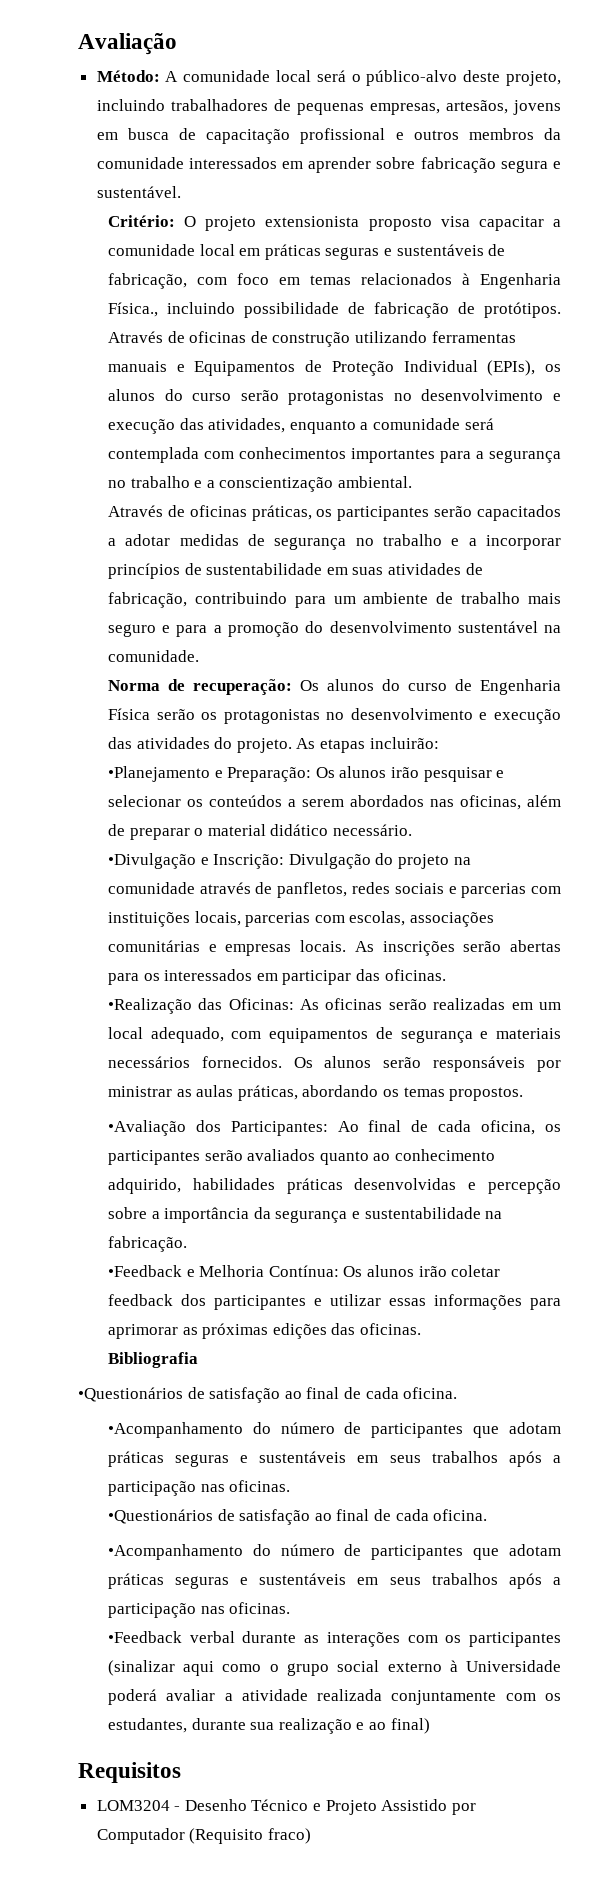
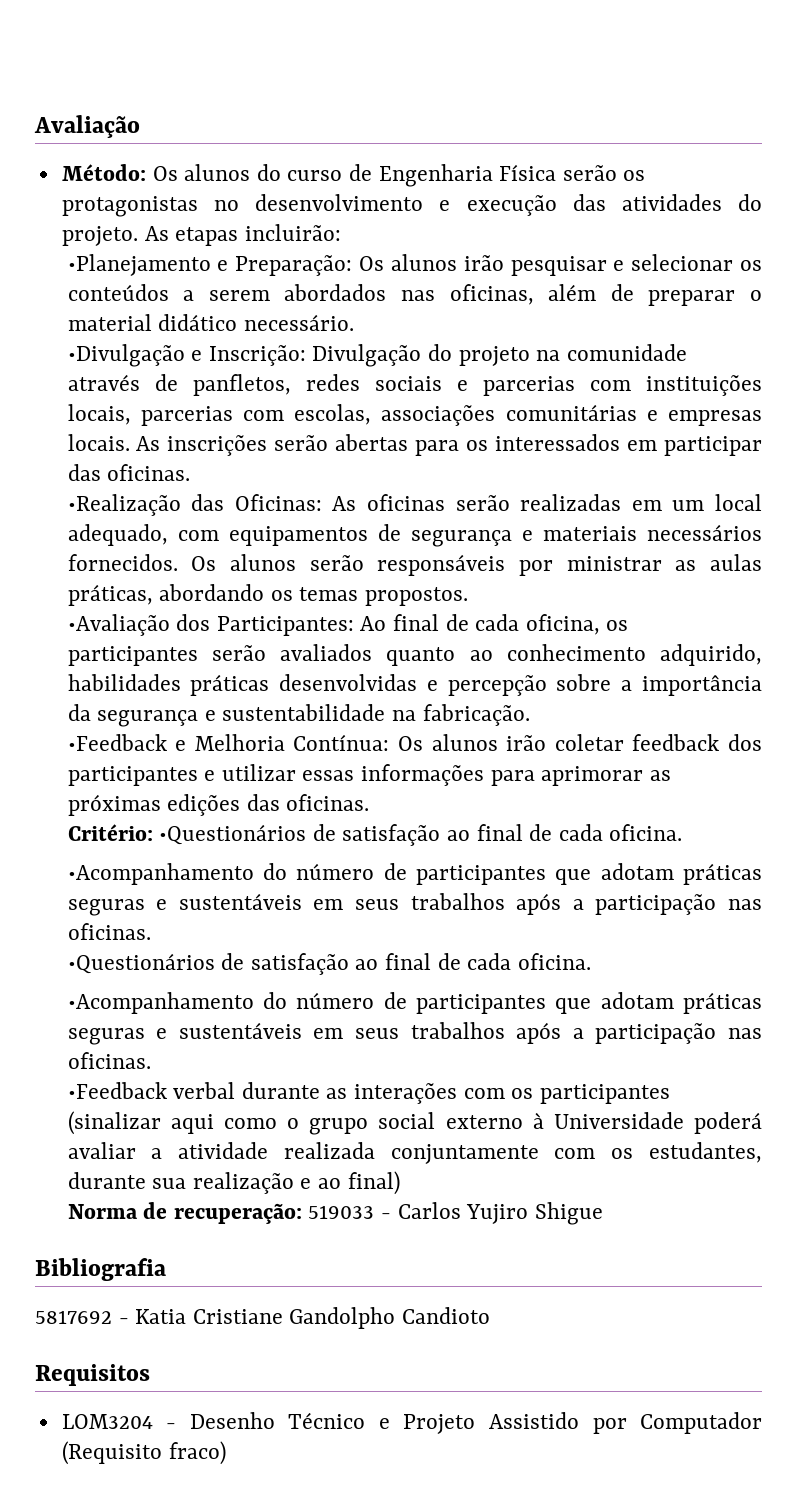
[165,70,561,86] [96,99,561,115] [96,128,562,144] [96,157,562,173] [96,186,181,198] [107,215,561,231] [107,244,506,260] [107,273,561,289] [107,302,561,318] [107,331,516,347] [107,360,562,376] [107,389,561,405] [107,418,494,434] [107,447,561,463] [107,476,412,492] [107,505,561,521] [107,534,561,550] [107,563,483,579] [107,592,561,608] [107,621,561,637] [107,650,199,662] [107,679,292,695] A comunidade local será o público-alvo deste projeto, incluindo trabalhadores de pequenas empresas, artesãos, jovens em busca de capacitação profissional e outros membros da comunidade interessados em aprender sobre fabricação segura e sustentável. // Critério: O projeto extensionista proposto visa capacitar a comunidade local em práticas seguras e sustentáveis de fabricação, com foco em temas relacionados à Engenharia Física., incluindo possibilidade de fabricação de protótipos. Através de oficinas de construção utilizando ferramentas manuais e Equipamentos de Proteção Individual (EPIs), os alunos do curso serão protagonistas no desenvolvimento e execução das atividades, enquanto a comunidade será contemplada com conhecimentos importantes para a segurança no trabalho e a conscientização ambiental. // Através de oficinas práticas, os participantes serão capacitados a adotar medidas de segurança no trabalho e a incorporar princípios de sustentabilidade em suas atividades de fabricação, contribuindo para um ambiente de trabalho mais seguro e para a promoção do desenvolvimento sustentável na comunidade. // Norma de recuperação: -> (146, 172) none
[107,1352,198,1368] Bibliografia // -> [67,824,153,841] Critério:
(430, 1726) none -> [67,1202,603,1225] [35,1258,166,1281] [35,1307,491,1329] // Norma de recuperação: 519033 - Carlos Yujiro Shigue // Bibliografia // 5817692 - Katia Cristiane Gandolpho Candioto

